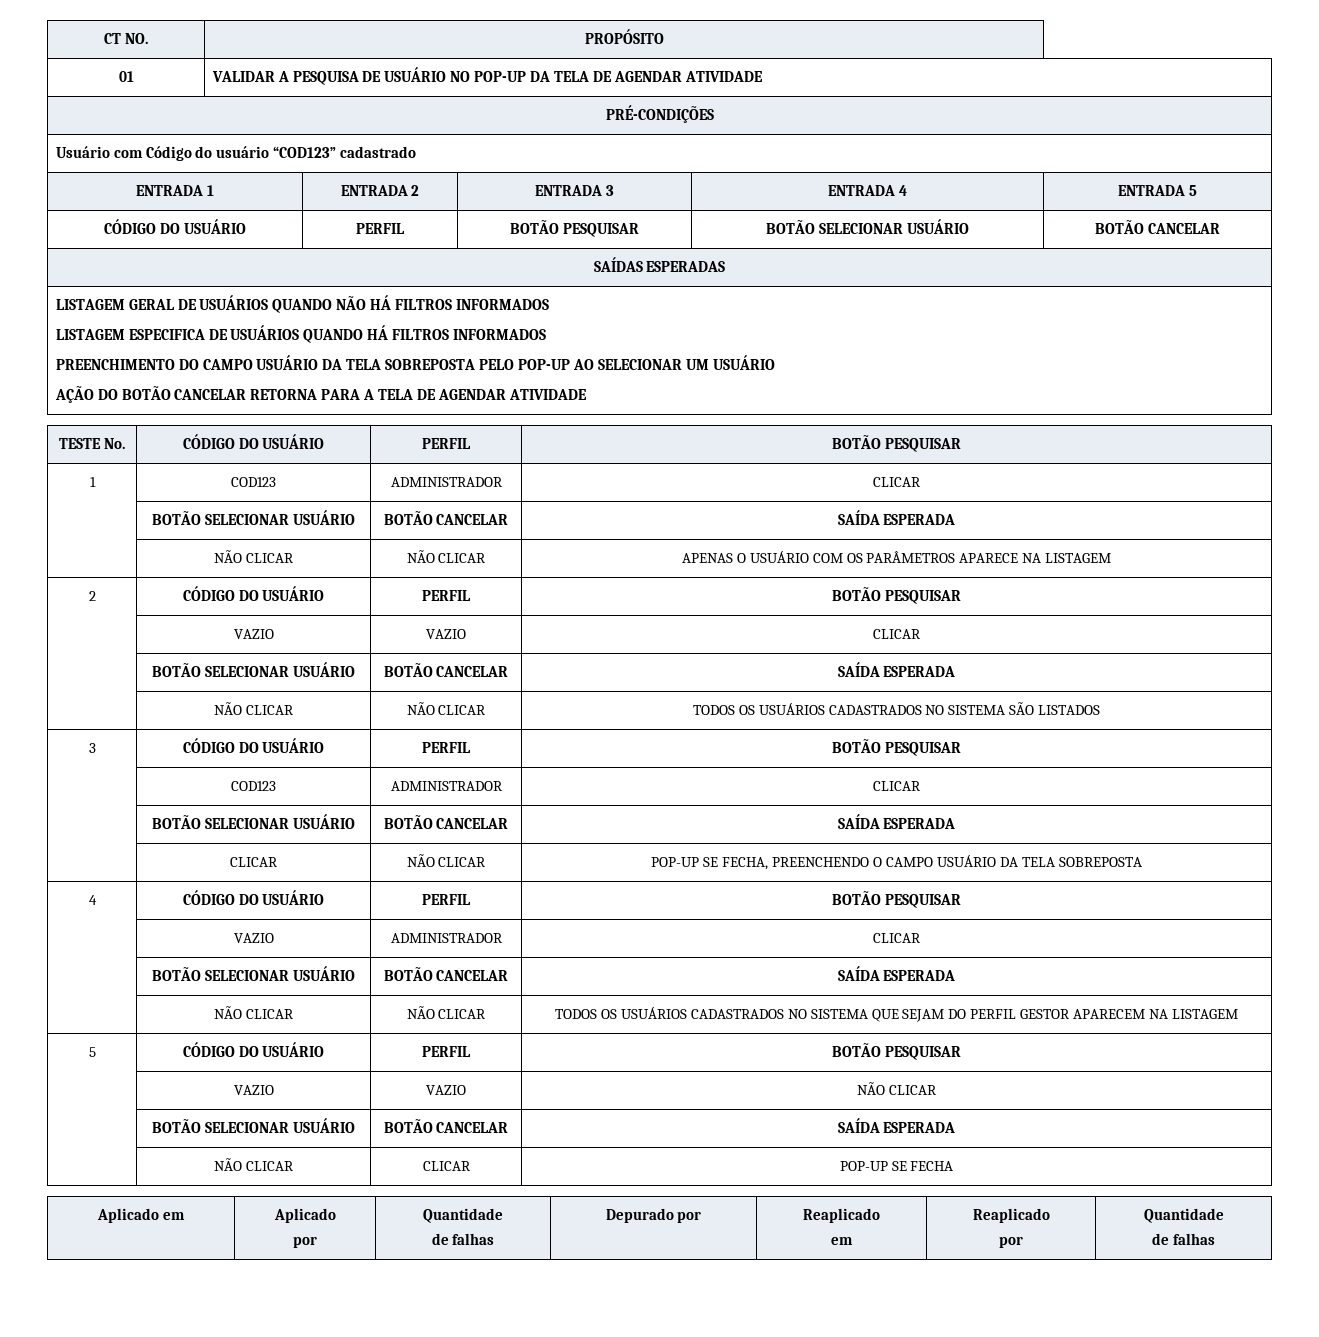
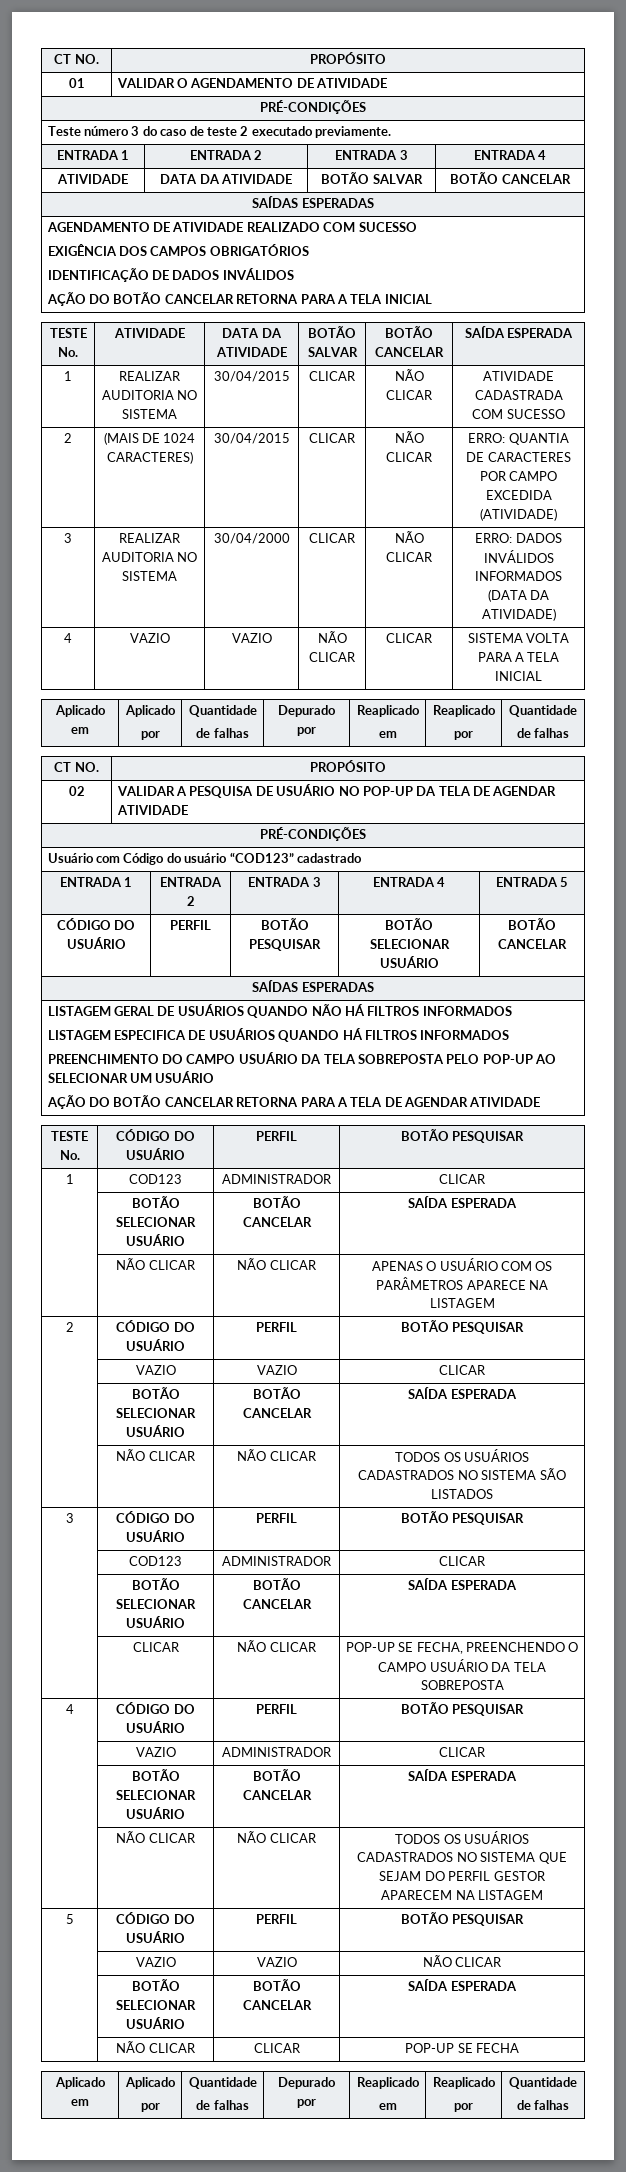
(134, 76) none -> [116,78,388,88] [260,100,366,114] [47,126,392,138] [56,150,130,160] [189,150,263,160] [335,150,408,160] [473,150,547,160] [57,174,128,184] [160,174,292,184] [321,172,423,184] [450,172,571,184] [252,196,374,208] [46,222,417,232] [47,244,309,256] [47,268,294,282] [46,292,432,306] [49,328,87,338] [58,347,78,357] [113,328,185,338] [222,328,282,338] [215,347,287,357] [308,326,356,338] [307,347,358,357] [385,326,433,338] [375,347,444,357] [464,326,574,338] [64,371,72,381] [119,371,181,381] [101,390,198,400] [122,409,177,419] [213,371,290,382] [309,371,356,381] [394,369,424,381] [386,390,433,400] [483,371,554,381] [474,390,563,400] [472,409,565,419] [64,433,72,443] [103,432,196,445] [106,451,193,464] [213,433,290,444] [309,433,356,443] [394,431,424,443] [386,452,433,462] [468,433,569,445] [466,452,571,462] [479,471,558,481] [485,490,552,500] [480,508,557,521] [64,533,72,543] [119,533,181,543] [101,552,198,562] [122,571,177,581] [213,533,290,544] [309,533,356,543] [394,531,424,543] [386,552,433,562] [475,533,562,543] [483,550,554,563] [475,571,562,581] [487,589,550,602] [481,608,556,621] [64,633,72,643] [129,633,170,643] [231,633,272,643] [317,631,347,643] [309,652,356,662] [386,633,433,643] [467,633,570,643] [477,652,560,662] [495,671,542,681] [54,705,106,717] [71,727,89,734] [124,705,176,717] [140,731,160,740] [188,705,257,717] [196,728,249,738] [278,705,336,717] [297,727,316,736] [356,705,420,717] [378,731,397,738] [432,705,496,717] [454,731,473,740] [509,705,577,717] [516,728,570,738] [54,762,99,772] [310,760,386,772] [68,786,85,796] | VALIDAR O AGENDAMENTO DE ATIVIDADE // PRÉ-CONDIÇÕES // Teste número 3 do caso de teste 2 executado previamente. // ENTRADA 1 | ENTRADA 2 | ENTRADA 3 | ENTRADA 4 // ATIVIDADE | DATA DA ATIVIDADE | BOTÃO SALVAR | BOTÃO CANCELAR // SAÍDAS ESPERADAS // AGENDAMENTO DE ATIVIDADE REALIZADO COM SUCESSO // EXIGÊNCIA DOS CAMPOS OBRIGATÓRIOS // IDENTIFICAÇÃO DE DADOS INVÁLIDOS // AÇÃO DO BOTÃO CANCELAR RETORNA PARA A TELA INICIAL // TESTE No. | ATIVIDADE | DATA DA ATIVIDADE | BOTÃO SALVAR | BOTÃO CANCELAR | SAÍDA ESPERADA // 1 | REALIZAR AUDITORIA NO SISTEMA | 30/04/2015 | CLICAR | NÃO CLICAR | ATIVIDADE CADASTRADA COM SUCESSO // 2 | (MAIS DE 1024 CARACTERES) | 30/04/2015 | CLICAR | NÃO CLICAR | ERRO: QUANTIA DE CARACTERES POR CAMPO EXCEDIDA (ATIVIDADE) // 3 | REALIZAR AUDITORIA NO SISTEMA | 30/04/2000 | CLICAR | NÃO CLICAR | ERRO: DADOS INVÁLIDOS INFORMADOS (DATA DA ATIVIDADE) // 4 | VAZIO | VAZIO | NÃO CLICAR | CLICAR | SISTEMA VOLTA PARA A TELA INICIAL // Aplicado em | Aplicado // por | Quantidade // de falhas | Depurado por | Reaplicado // em | Reaplicado // por | Quantidade // de falhas // CT NO. | PROPÓSITO // 02

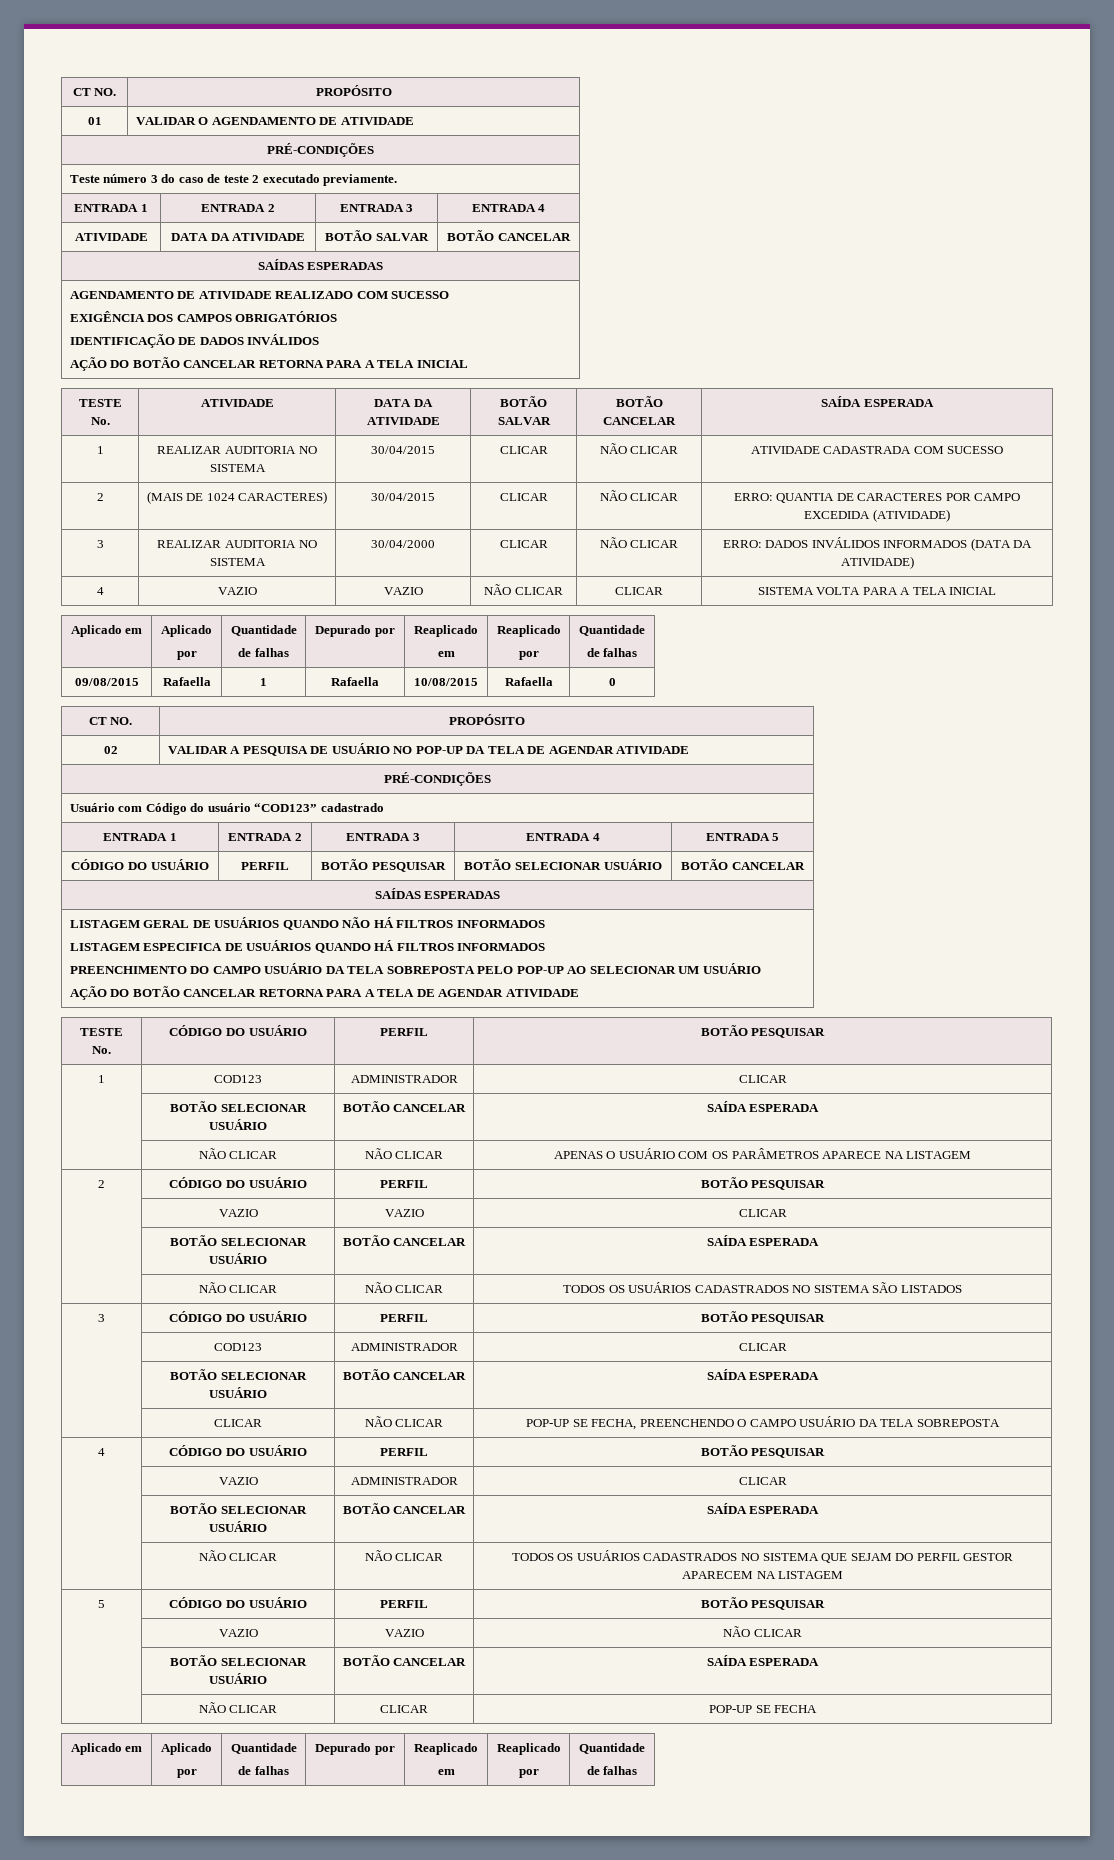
(570, 733) none -> [74,678,139,686] [162,677,211,686] [260,678,267,686] [331,677,379,686] [414,678,478,686] [504,677,553,686] [608,678,616,686] // 09/08/2015 | Rafaella | 1 | Rafaella | 10/08/2015 | Rafaella | 0

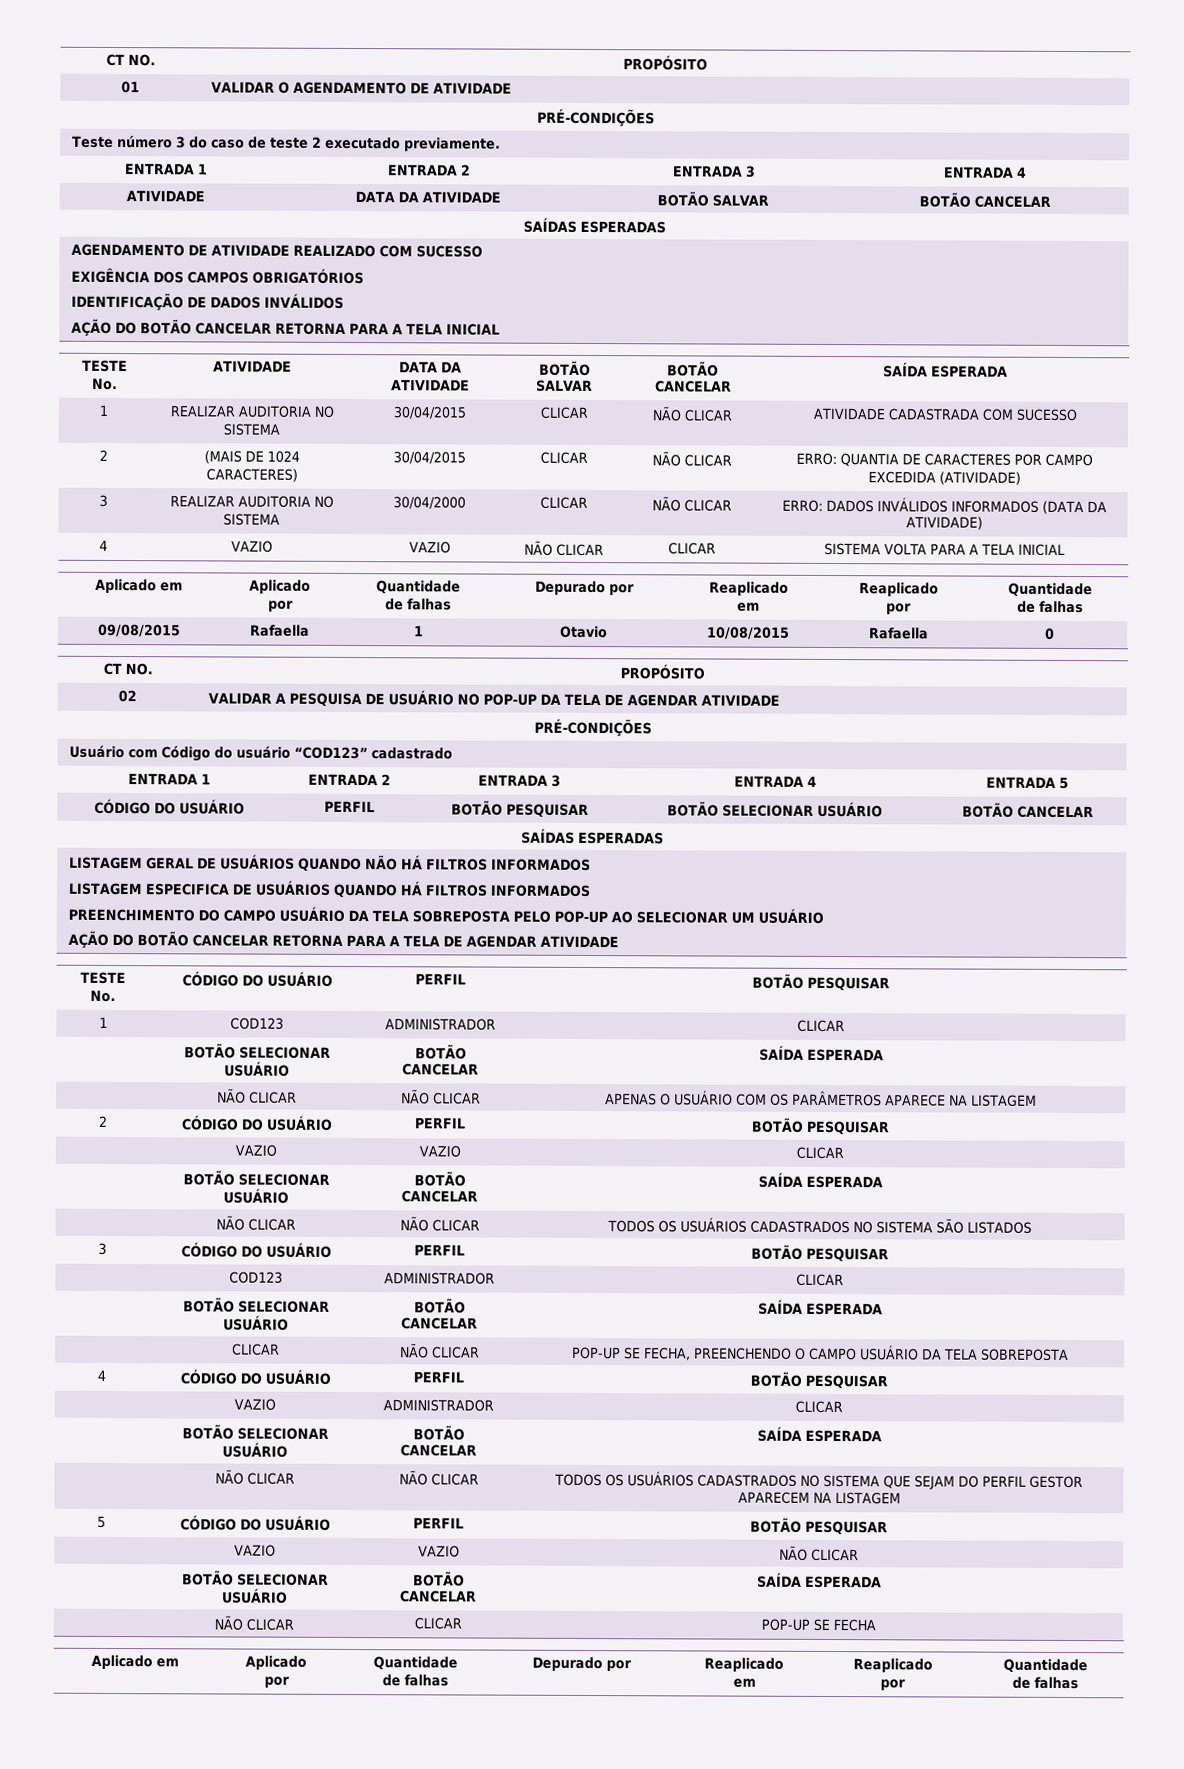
[331,677,379,686] Rafaella -> [560,625,608,639] Otavio

